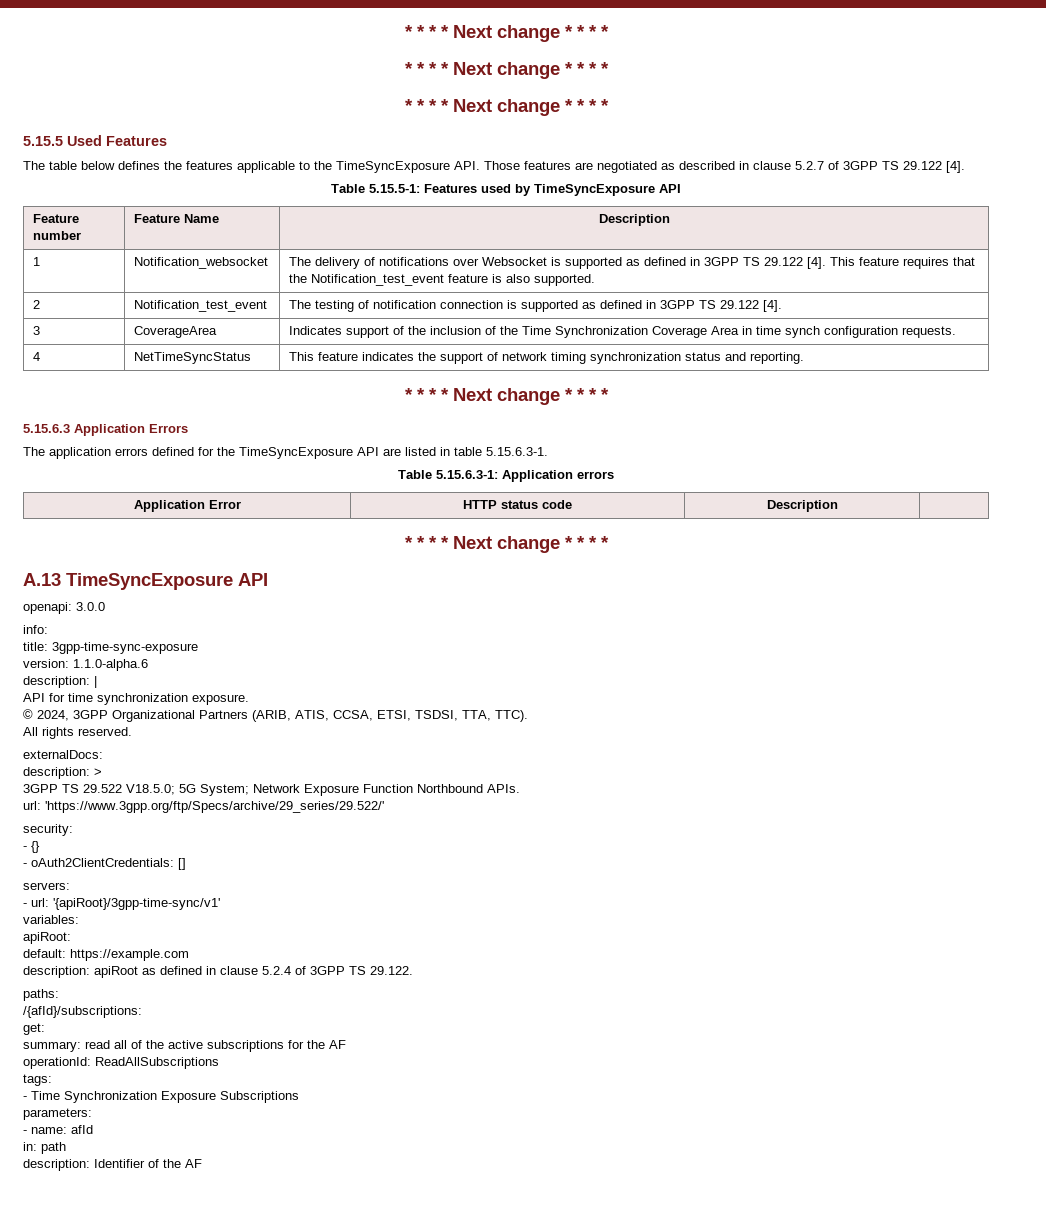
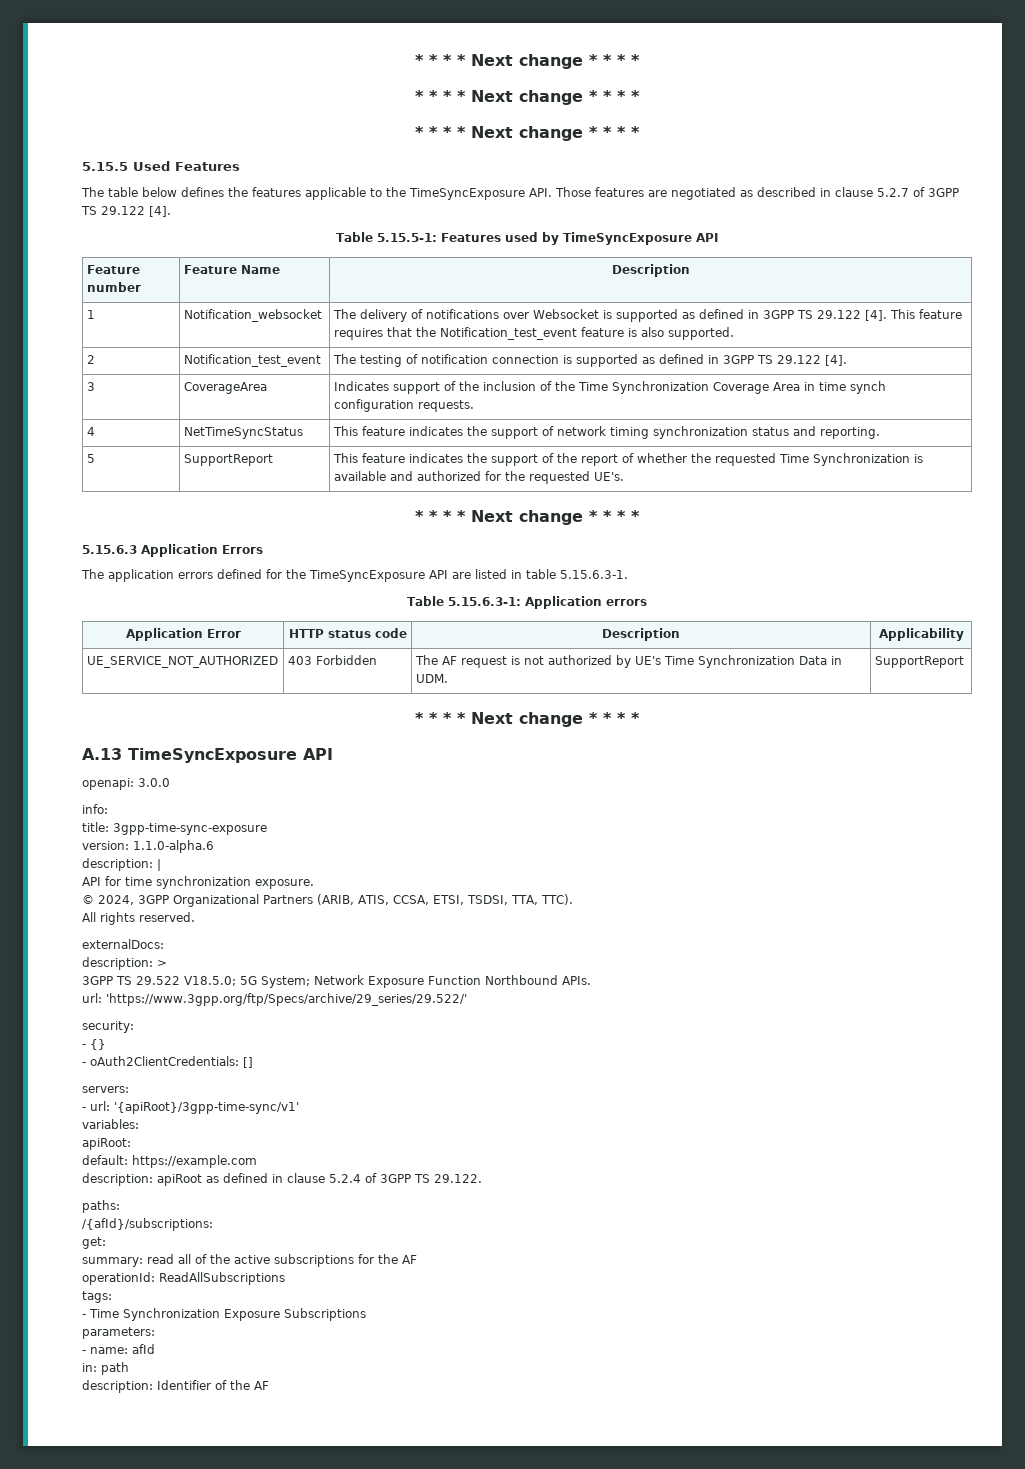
(805, 358) none -> [87,454,96,463] [184,454,274,466] [333,453,924,466] [334,471,625,484] // 5 | SupportReport | This feature indicates the support of the report of whether the requested Time Synchronization is available and authorized for the requested UE's.
(838, 506) none -> [878,628,964,641] [87,656,279,668] [288,655,378,665] [415,655,843,668] [416,674,449,683] [875,656,965,668] Applicability // UE_SERVICE_NOT_AUTHORIZED | 403 Forbidden | The AF request is not authorized by UE's Time Synchronization Data in UDM. | SupportReport

